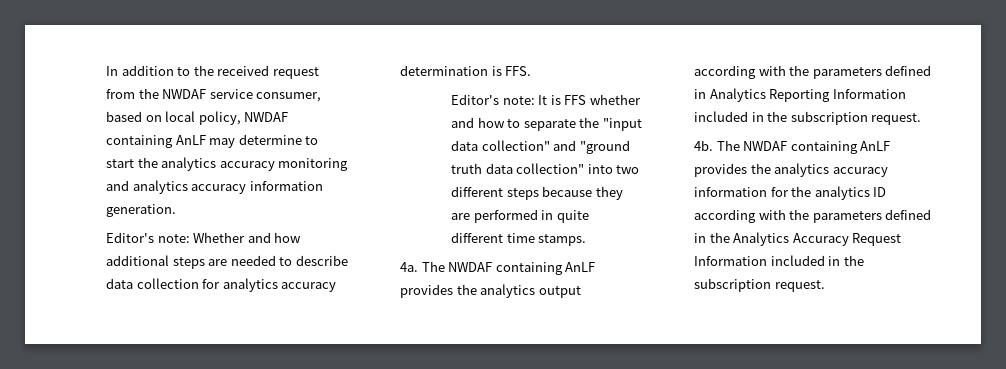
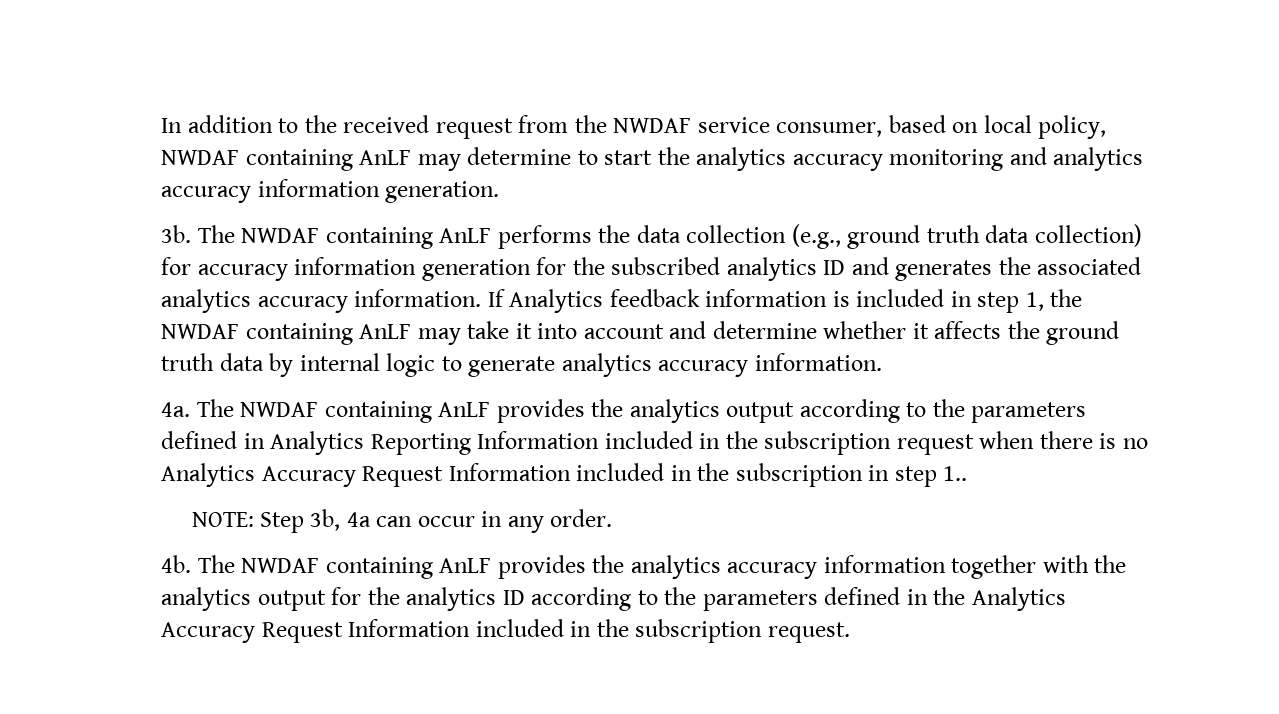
[106,232,302,243] [106,255,348,269] [106,278,337,292] [400,65,532,76] [451,94,641,105] [451,117,642,131] [451,140,630,154] [451,163,640,174] [451,186,623,200] [451,209,589,223] [451,232,587,246] Editor's note: Whether and how additional steps are needed to describe data collection for analytics accuracy determination is FFS. // Editor's note: It is FFS whether and how to separate the "input data collection" and "ground truth data collection" into two different steps because they are performed in quite different time stamps. -> [161,224,1142,249] [161,257,1142,281] [161,289,1083,313] [161,321,1119,345] [161,353,882,377] 3b. The NWDAF containing AnLF performs the data collection (e.g., ground truth data collection) for accuracy information generation for the subscribed analytics ID and generates the associated analytics accuracy information. If Analytics feedback information is included in step 1, the NWDAF containing AnLF may take it into account and determine whether it affects the ground truth data by internal logic to generate analytics accuracy information.
[758,65,786,76] with -> [906,402,927,417] to
[871,113,922,125] request. -> [896,431,1148,455] [161,463,968,487] [191,509,613,533] request when there is no Analytics Accuracy Request Information included in the subscription in step 1.. // NOTE: Step 3b, 4a can occur in any order.
(768, 192) none -> [951,555,1127,579] [161,587,326,611] together with the analytics output
[758,209,786,220] with -> [637,590,658,605] to

